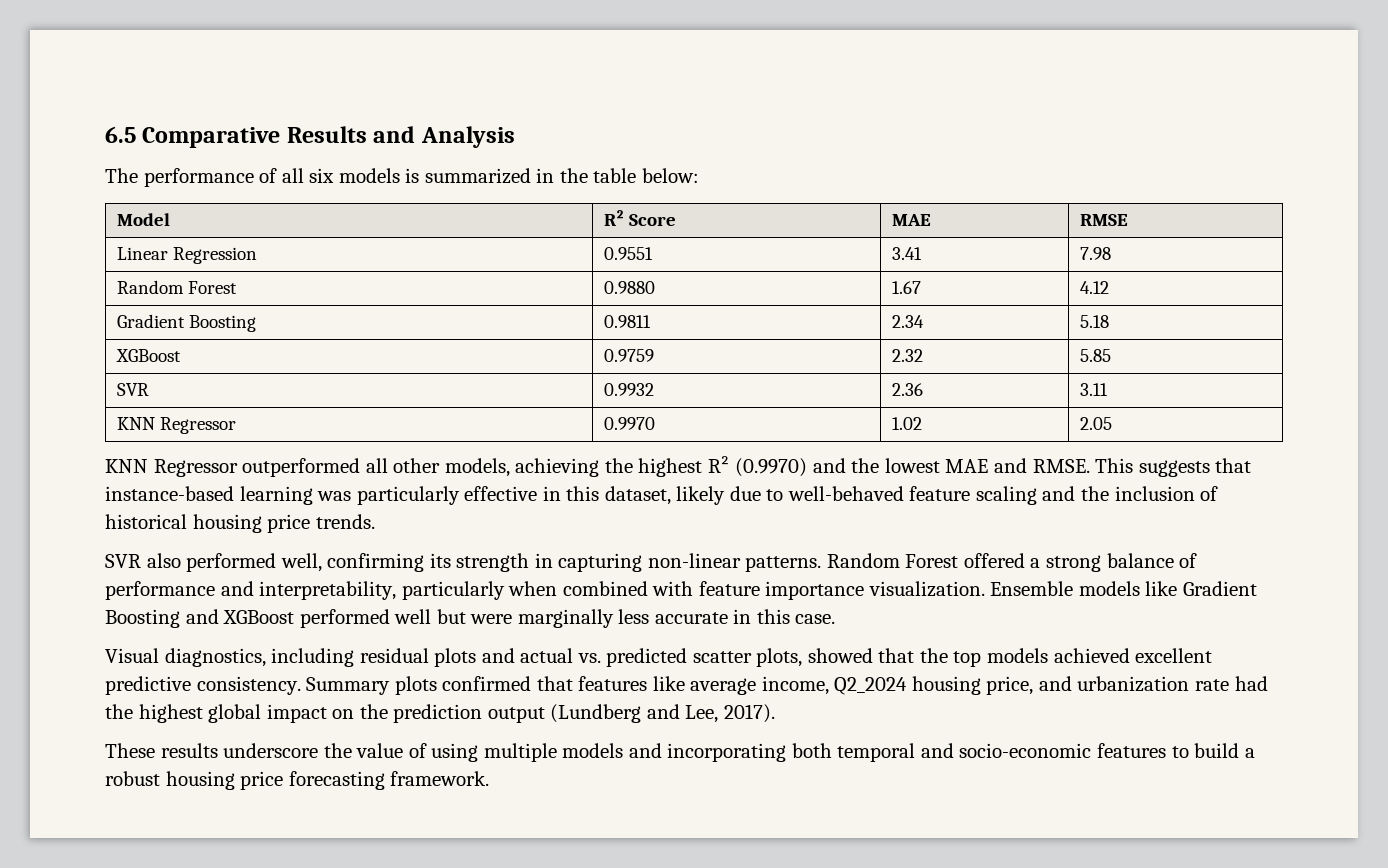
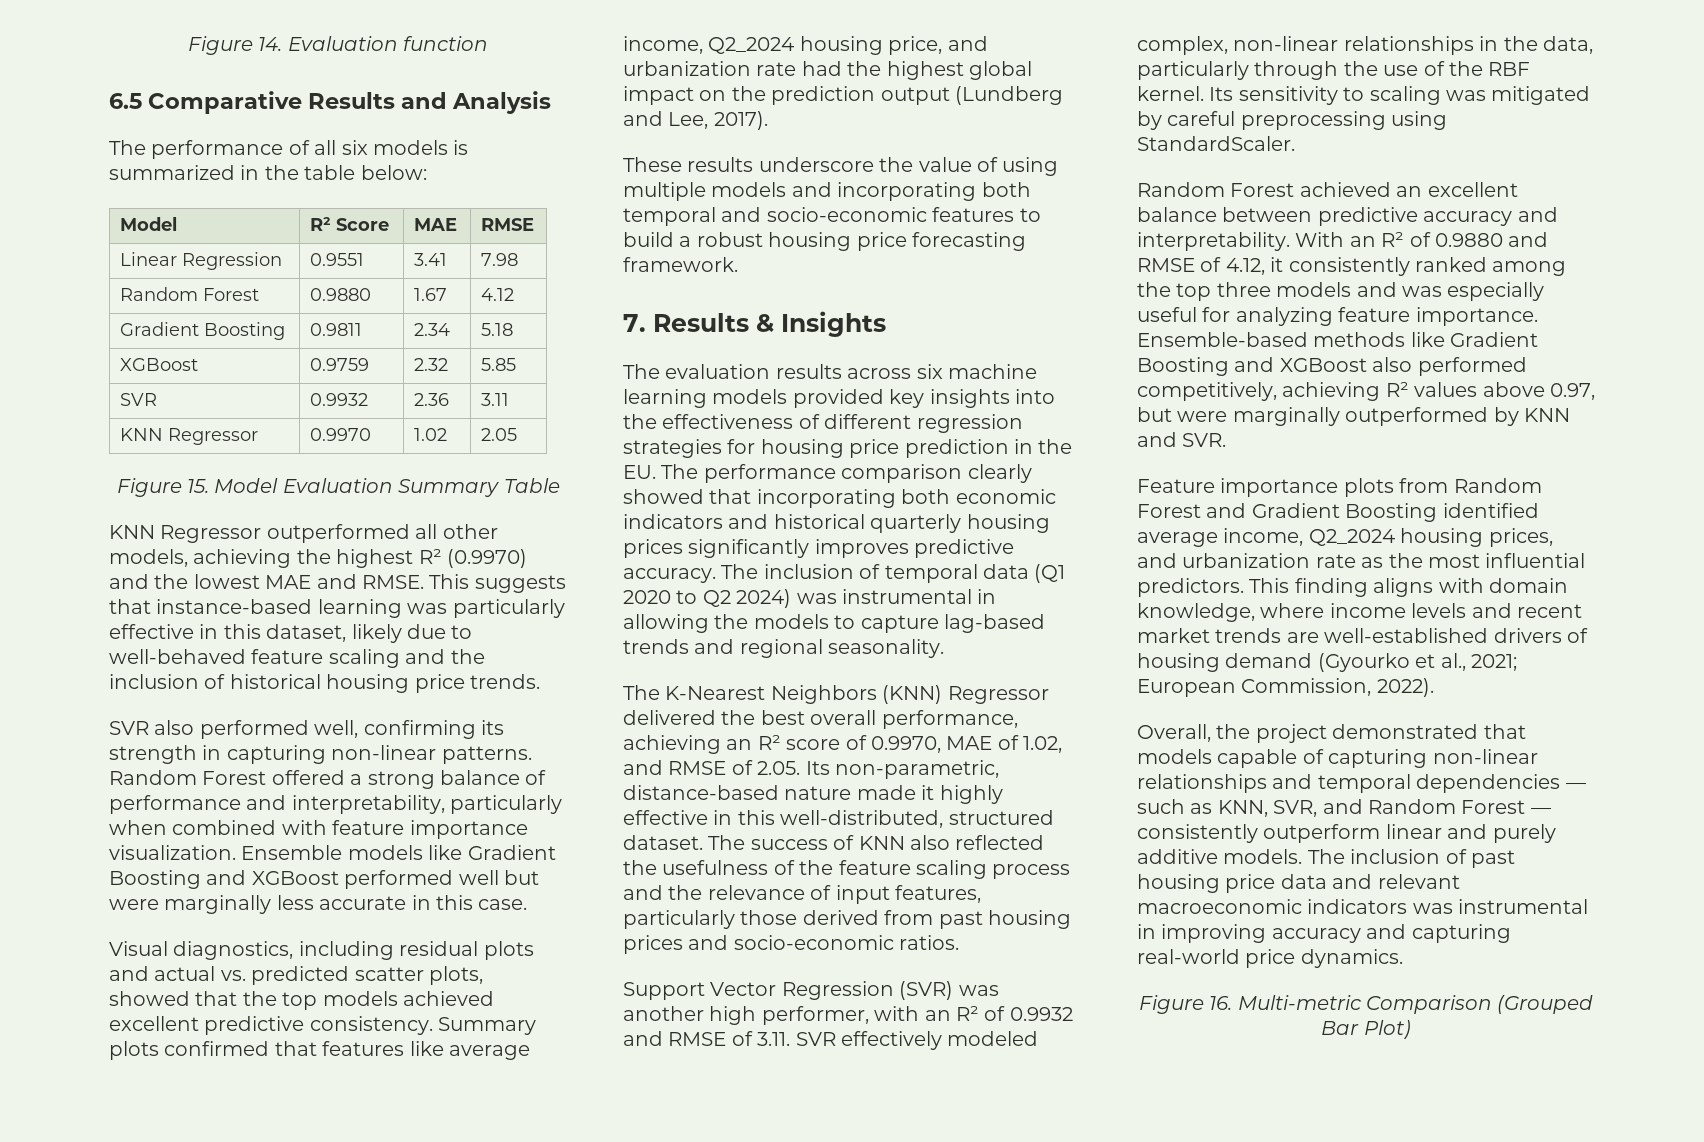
(105, 134) none -> [187,36,489,55] Figure 14. Evaluation function //
(1113, 423) none -> [116,478,560,497] // Figure 15. Model Evaluation Summary Table
(490, 778) none -> [623,311,886,337] [623,364,1037,379] [623,389,1055,408] [623,414,1023,433] [623,439,1073,458] [623,464,1032,483] [623,489,1056,508] [623,514,1050,533] [623,539,1015,558] [623,564,1066,583] [623,589,997,608] [623,614,1045,633] [623,639,945,658] [623,685,1049,704] [623,710,1018,729] [623,735,1063,754] [623,760,999,779] [623,785,1003,804] [623,810,1054,828] [623,835,1045,850] [623,860,1071,879] [623,885,981,904] [623,910,1071,929] [623,935,960,954] [623,981,999,1000] [623,1006,1073,1025] [623,1031,1039,1050] [1137,36,1593,55] [1137,61,1531,80] [1137,86,1591,105] [1137,111,1448,130] [1137,136,1295,151] [1137,182,1518,197] [1137,207,1558,226] [1137,232,1549,251] [1137,257,1567,276] [1137,282,1545,301] [1137,307,1538,326] [1137,332,1539,347] [1137,357,1527,376] [1137,382,1595,401] [1137,407,1570,426] [1137,432,1227,447] [1137,478,1542,497] [1137,503,1539,522] [1137,528,1553,547] [1137,553,1586,568] [1137,578,1568,597] [1137,603,1582,622] [1137,628,1588,643] [1137,653,1517,672] [1137,678,1434,697] [1137,724,1526,743] [1137,749,1538,768] [1137,774,1586,793] [1137,799,1551,817] [1137,824,1556,843] [1137,849,1515,868] [1137,874,1460,893] [1137,899,1589,914] [1137,924,1511,943] [1137,949,1403,968] [1138,995,1594,1014] [1321,1020,1411,1039] // 7. Results & Insights // The evaluation results across six machine learning models provided key insights into the effectiveness of different regression strategies for housing price prediction in the EU. The performance comparison clearly showed that incorporating both economic indicators and historical quarterly housing prices significantly improves predictive accuracy. The inclusion of temporal data (Q1 2020 to Q2 2024) was instrumental in allowing the models to capture lag-based trends and regional seasonality. // The K-Nearest Neighbors (KNN) Regressor delivered the best overall performance, achieving an R² score of 0.9970, MAE of 1.02, and RMSE of 2.05. Its non-parametric, distance-based nature made it highly effective in this well-distributed, structured dataset. The success of KNN also reflected the usefulness of the feature scaling process and the relevance of input features, particularly those derived from past housing prices and socio-economic ratios. // Support Vector Regression (SVR) was another high performer, with an R² of 0.9932 and RMSE of 3.11. SVR effectively modeled complex, non-linear relationships in the data, particularly through the use of the RBF kernel. Its sensitivity to scaling was mitigated by careful preprocessing using StandardScaler. // Random Forest achieved an excellent balance between predictive accuracy and interpretability. With an R² of 0.9880 and RMSE of 4.12, it consistently ranked among the top three models and was especially useful for analyzing feature importance. Ensemble-based methods like Gradient Boosting and XGBoost also performed competitively, achieving R² values above 0.97, but were marginally outperformed by KNN and SVR. // Feature importance plots from Random Forest and Gradient Boosting identified average income, Q2_2024 housing prices, and urbanization rate as the most influential predictors. This finding aligns with domain knowledge, where income levels and recent market trends are well-established drivers of housing demand (Gyourko et al., 2021; European Commission, 2022). // Overall, the project demonstrated that models capable of capturing non-linear relationships and temporal dependencies — such as KNN, SVR, and Random Forest — consistently outperform linear and purely additive models. The inclusion of past housing price data and relevant macroeconomic indicators was instrumental in improving accuracy and capturing real-world price dynamics. // Figure 16. Multi-metric Comparison (Grouped Bar Plot)

